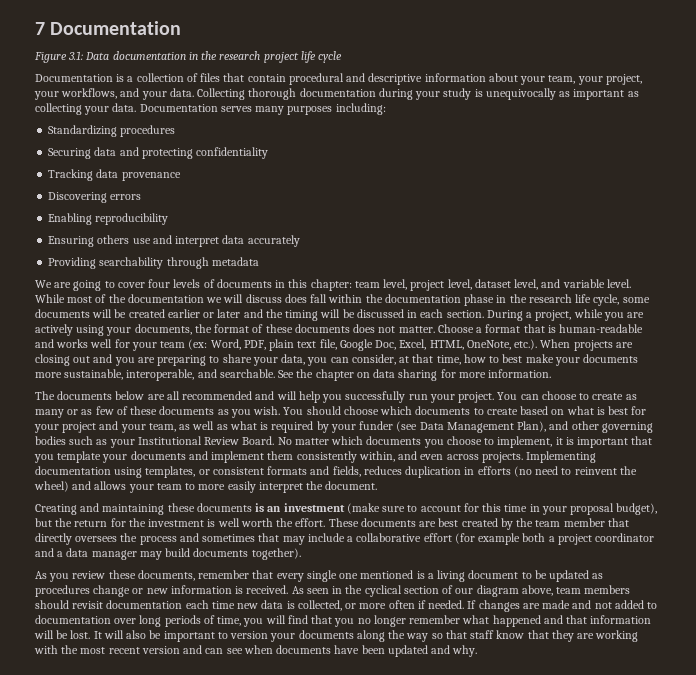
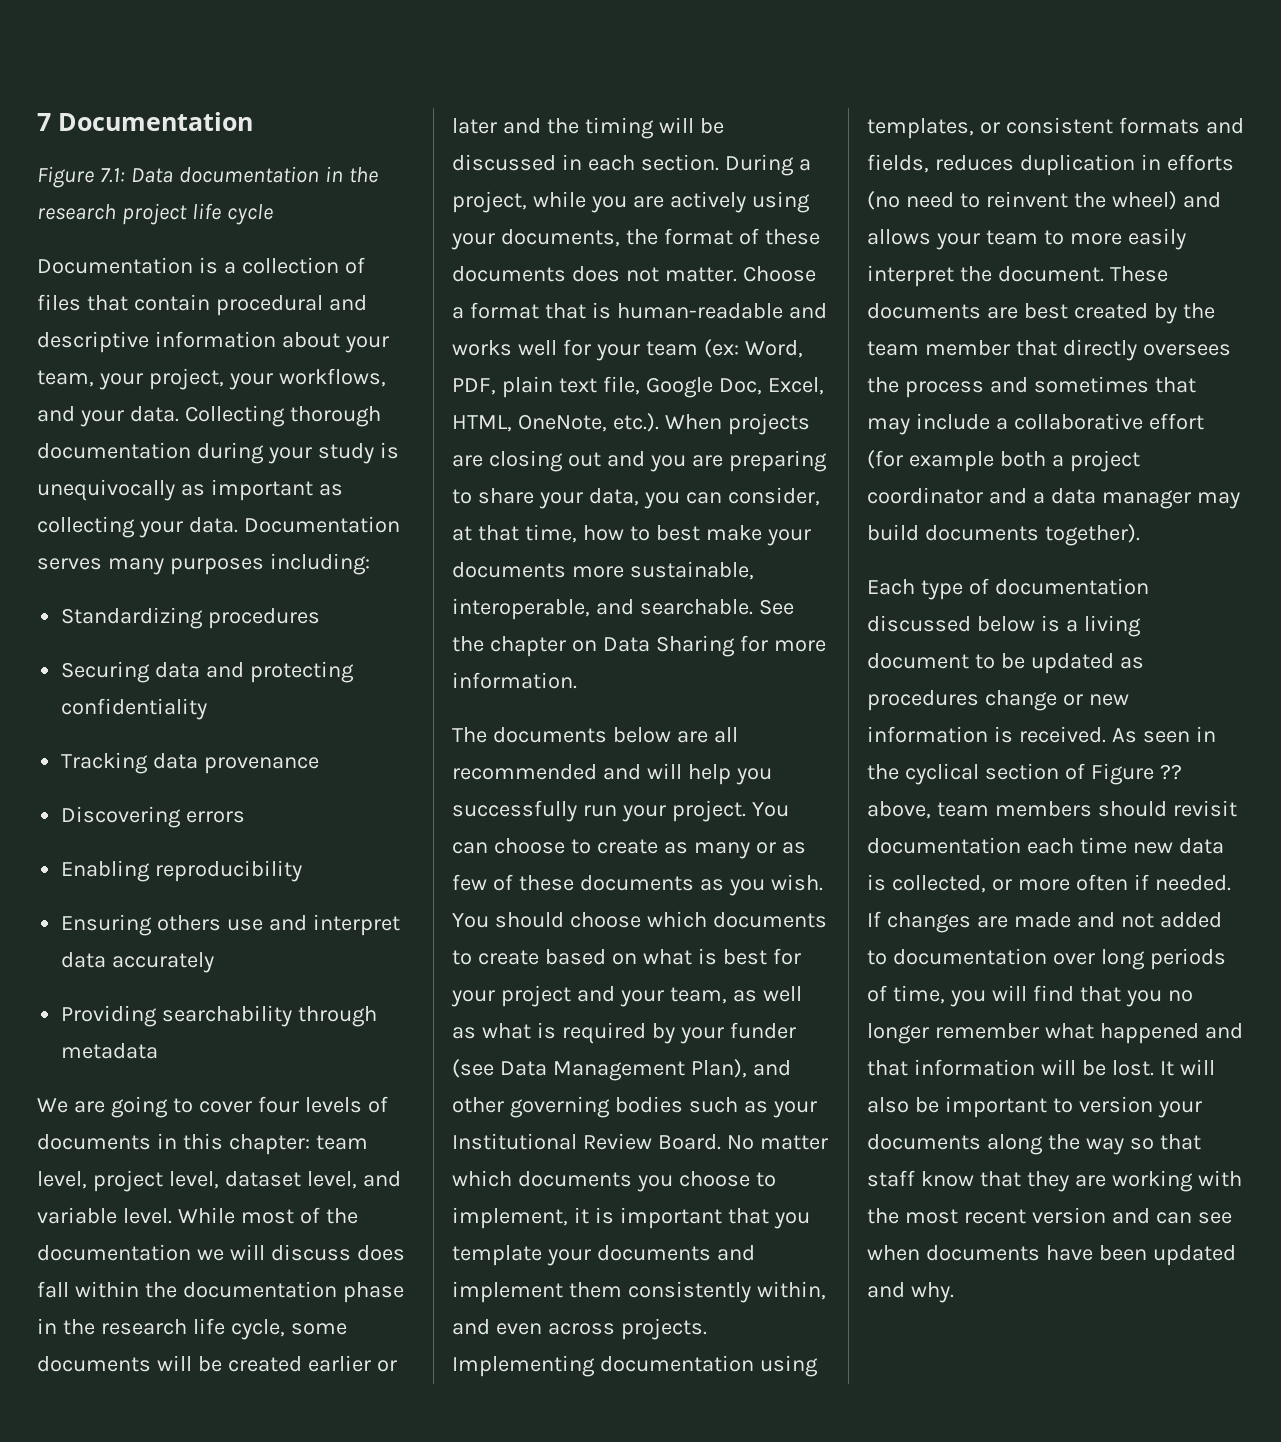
[68,51,84,60] 3.1: -> [99,168,125,183] 7.1:
[373,369,438,381] data sharing -> [602,635,735,657] Data Sharing
[35,503,658,515] [35,518,326,527] // Creating and maintaining these documents is an investment (make sure to account for this time in your proposal budget), but the return for the investment is well worth the effort. -> (1104, 274) none
[35,570,414,582] As you review these documents, remember that every single one mentioned -> [867,578,1149,600] [867,615,1035,632] Each type of documentation discussed below
[455,585,519,597] our diagram -> [1090,763,1182,785] Figure ??

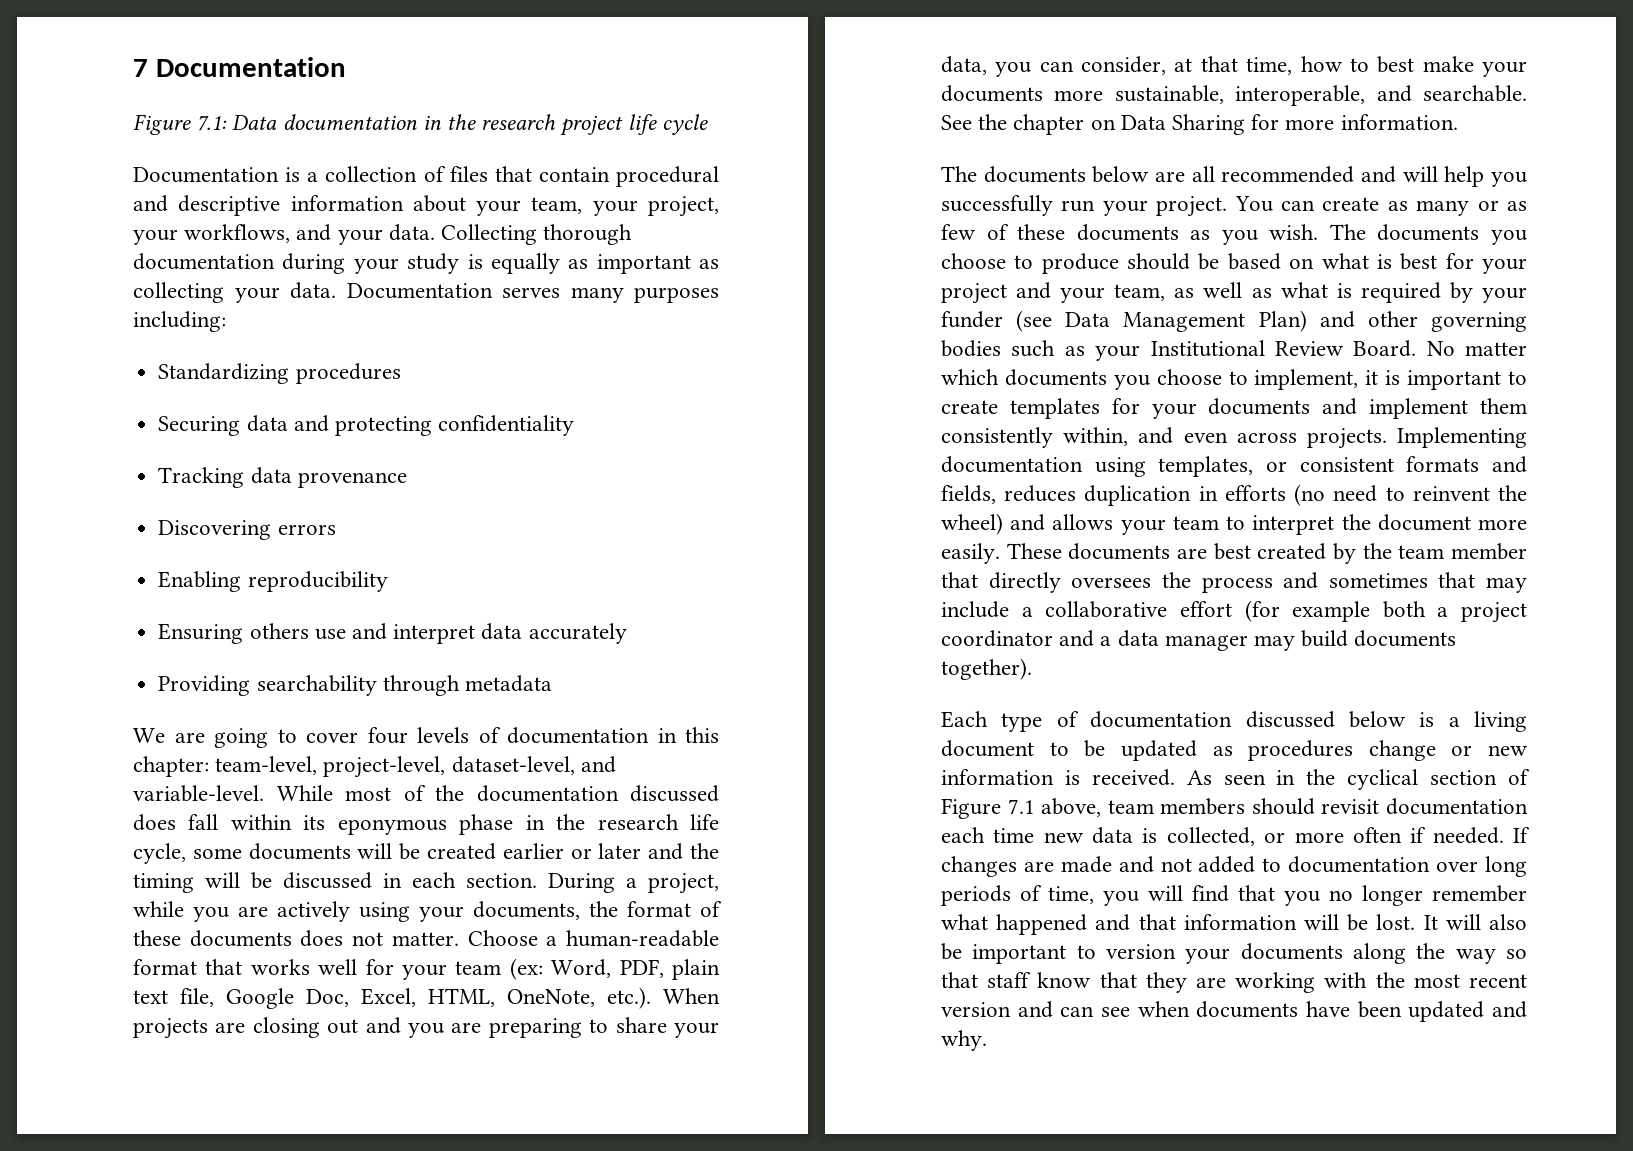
[37,479,175,501] unequivocally -> [490,253,560,274] equally
[37,1134,151,1150] documents -> [507,727,649,744] documentation
[315,1135,368,1150] [37,1170,401,1192] [37,1207,172,1224] team level, project level, dataset level, and variable level. -> [215,756,616,778] [133,785,264,802] team-level, project-level, dataset-level, and variable-level.
[196,1244,351,1261] we will discuss -> [630,785,719,802] discussed
[144,1281,337,1298] the documentation -> [303,815,447,835] its eponymous
(464, 313) none -> [566,930,719,947] human-readable
[591,302,827,319] is human-readable and -> (243, 967) none
[493,838,591,854] choose to -> (1315, 205) none
[452,911,827,928] [452,950,539,965] You should choose which documents to create -> [1329,224,1527,245] [941,253,1220,274] The documents you choose to produce should be
[690,1059,747,1078] Plan), -> [1258,310,1307,332] Plan)
[727,1208,810,1229] [452,1245,542,1266] that you template -> [1508,371,1527,385] [941,398,1140,419] to create templates for
[1069,228,1186,250] [867,265,1104,287] more easily interpret the document. -> [1252,514,1527,535] [941,543,1000,564] interpret the document more easily.
[1159,764,1182,780] ?? -> [1007,799,1035,814] 7.1

